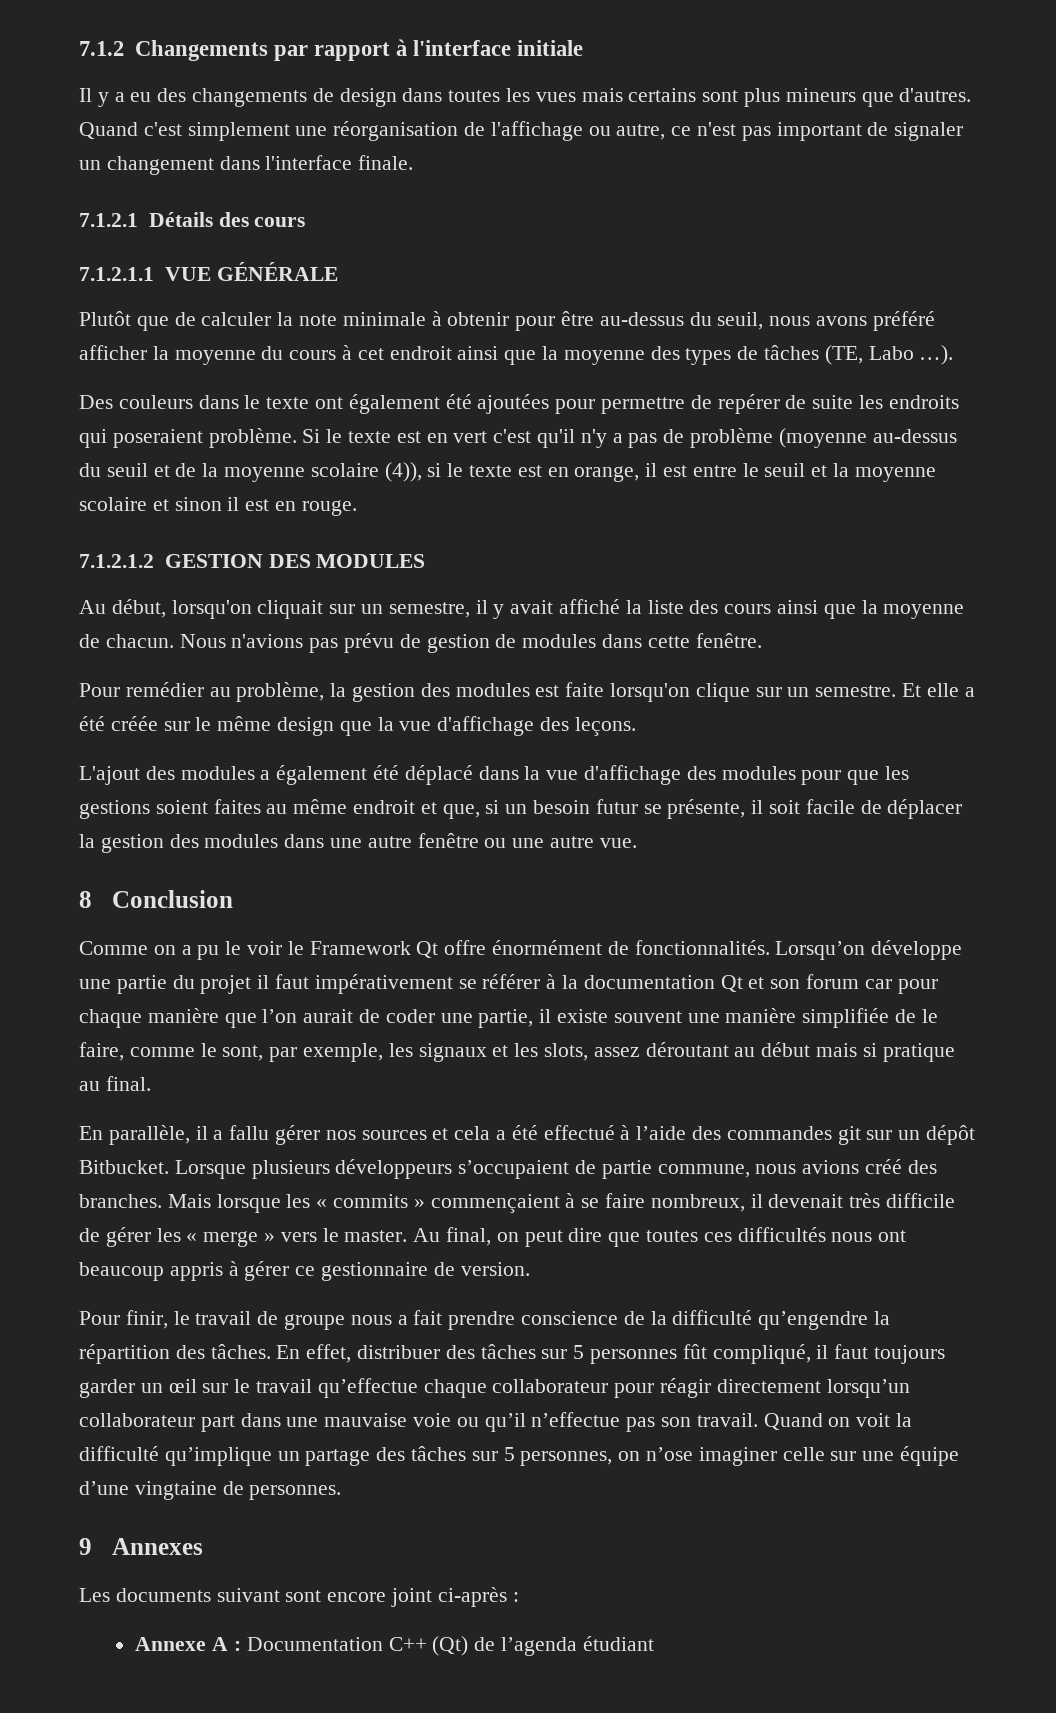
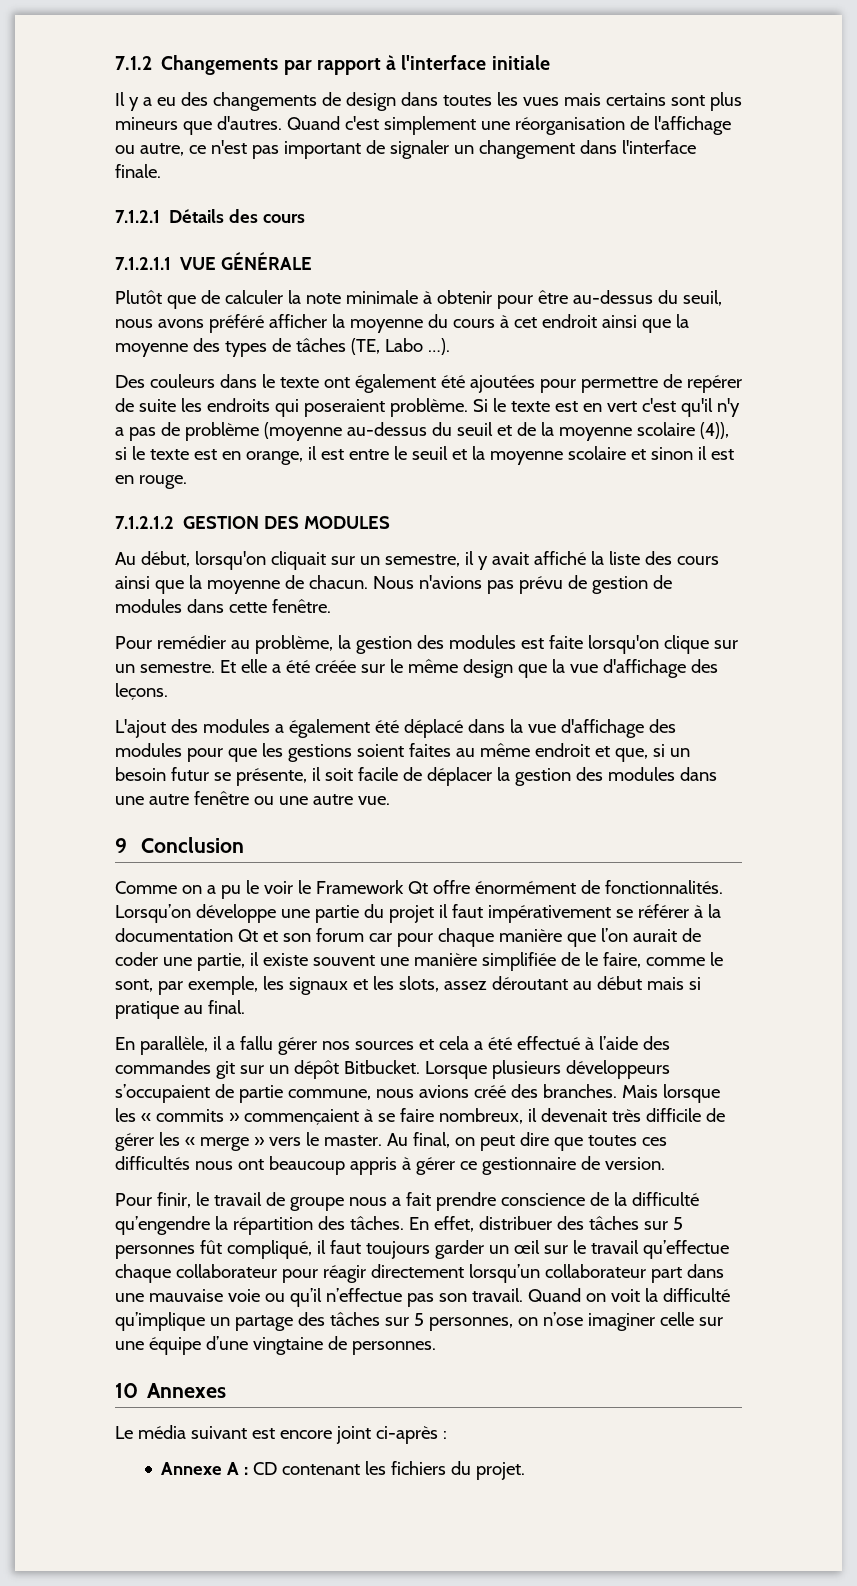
[79,891,92,908] 8 -> [115,838,127,853] 9
[79,1538,92,1555] 9 -> [115,1383,138,1398] 10
[79,1588,322,1602] Les documents suivant sont -> [115,1425,275,1439] Le média suivant est
[246,1636,654,1656] Documentation C++ (Qt) de l’agenda étudiant -> [253,1461,526,1480] CD contenant les fichiers du projet.

